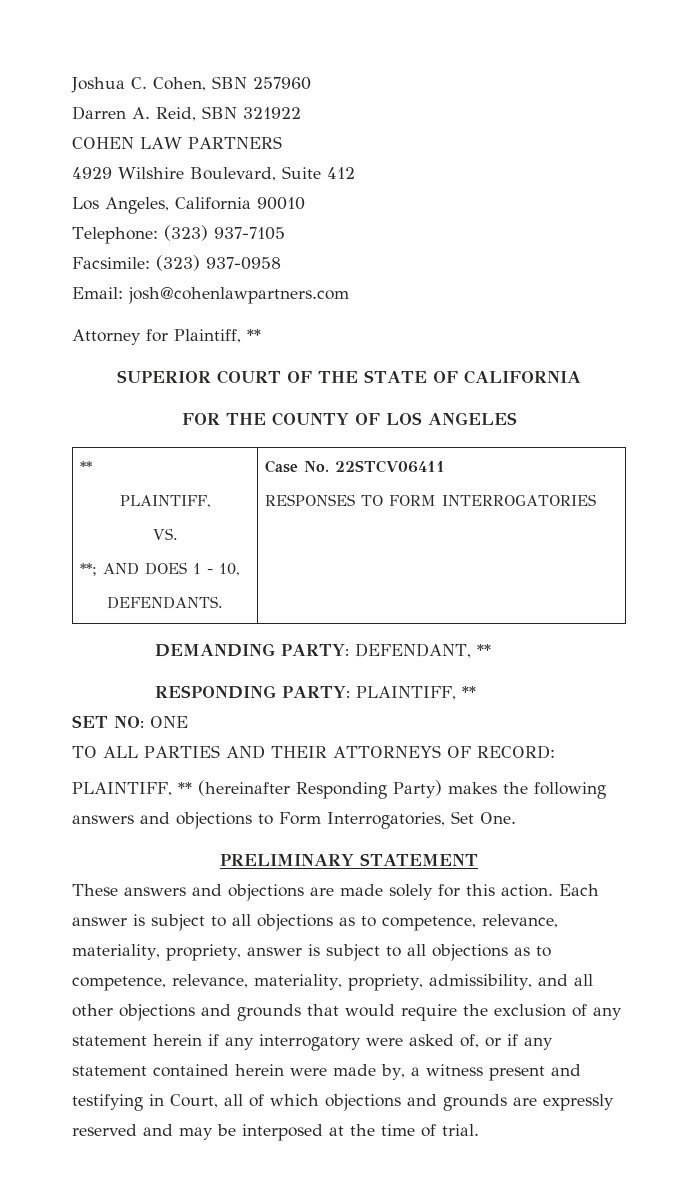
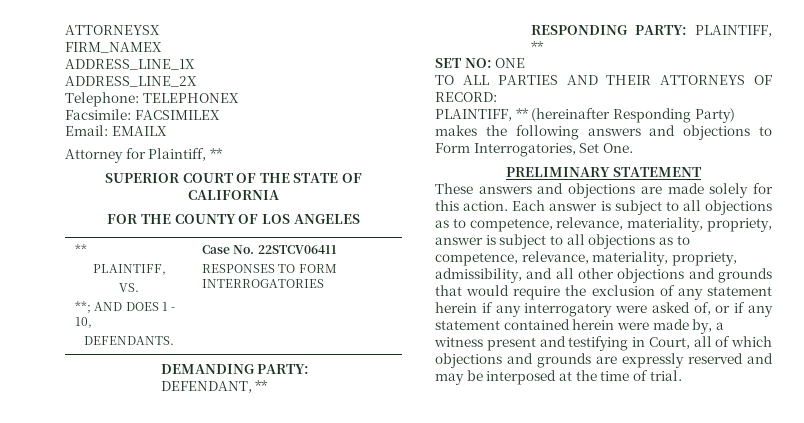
[71,76,311,93] [72,106,301,121] [72,136,282,149] [72,166,355,181] [72,197,305,214] Joshua C. Cohen, SBN 257960 // Darren A. Reid, SBN 321922 // COHEN LAW PARTNERS // 4929 Wilshire Boulevard, Suite 412 // Los Angeles, California 90010 -> [65,25,160,35] [65,42,162,53] [65,59,195,70] [65,76,197,87] ATTORNEYSX // FIRM_NAMEX // ADDRESS_LINE_1X // ADDRESS_LINE_2X
[163,225,285,241] (323) 937-7105 -> [142,93,239,103] TELEPHONEX
[156,255,281,271] (323) 937-0958 -> [134,110,220,120] FACSIMILEX
[128,287,349,304] josh@cohenlawpartners.com -> [111,126,167,136] EMAILX

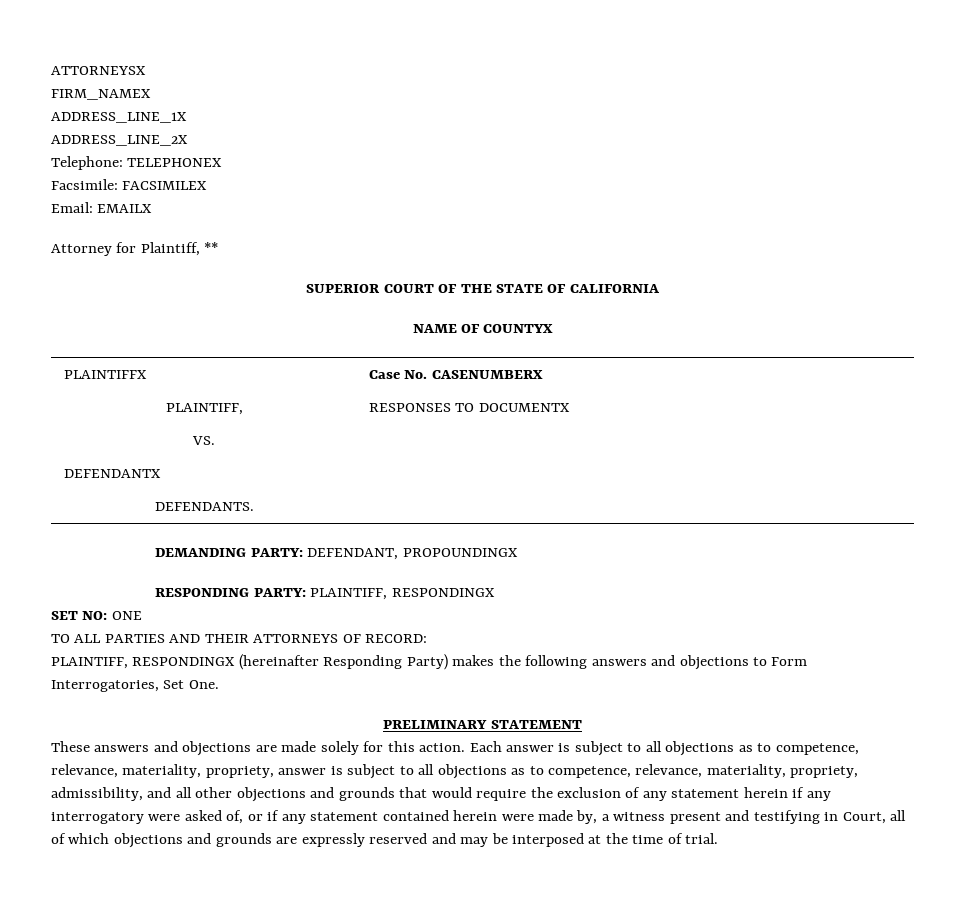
[107,214,360,224] [75,244,88,254] [92,264,166,275] [119,283,139,292] [75,301,176,314] [75,317,93,328] FOR THE COUNTY OF LOS ANGELES // ** // PLAINTIFF, // VS. // **; AND DOES 1 - 10, -> [412,324,554,333] [63,370,147,379] [165,403,243,415] [192,436,215,445] [63,469,161,478] NAME OF COUNTYX // PLAINTIFFX // PLAINTIFF, // VS. // DEFENDANTX
[257,245,337,254] 22STCV06411 -> [431,370,543,379] CASENUMBERX
[298,264,337,273] [202,279,325,288] FORM INTERROGATORIES -> [478,403,570,412] DOCUMENTX
[255,380,269,391] ** -> [402,548,518,557] PROPOUNDINGX
[530,41,544,52] ** -> [391,588,495,597] RESPONDINGX
[515,108,529,119] ** -> [132,657,236,666] RESPONDINGX

